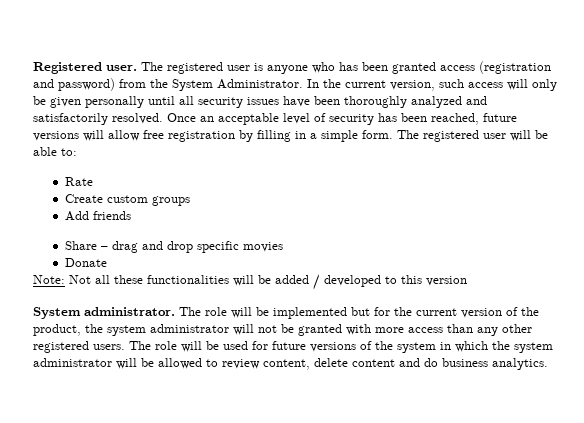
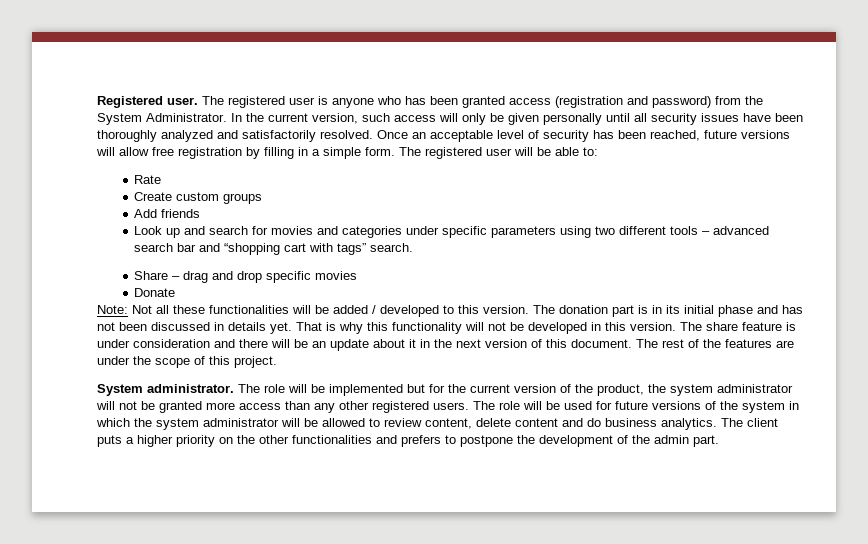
(131, 215) none -> [134,226,770,238] [134,243,414,255] // Look up and search for movies and categories under specific parameters using two different tools – advanced search bar and “shopping cart with tags” search.
[426,276,467,286] version -> [483,305,803,317] [97,322,796,334] [97,339,794,351] [97,356,277,368] version. The donation part is in its initial phase and has not been discussed in details yet. That is why this functionality will not be developed in this version. The share feature is under consideration and there will be an update about it in the next version of this document. The rest of the features are under the scope of this project.
[346,324,371,335] with -> (202, 407) none
(548, 364) none -> [721,418,778,427] [97,435,719,447] The client puts a higher priority on the other functionalities and prefers to postpone the development of the admin part.

